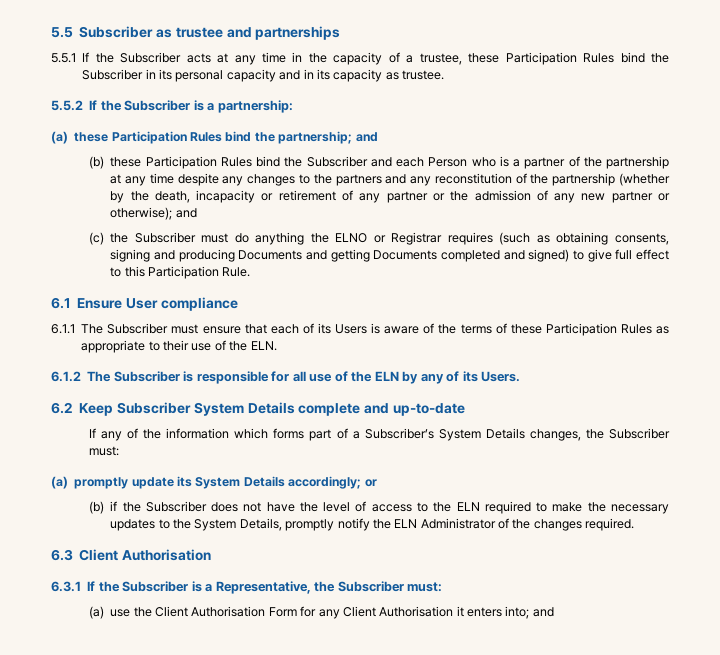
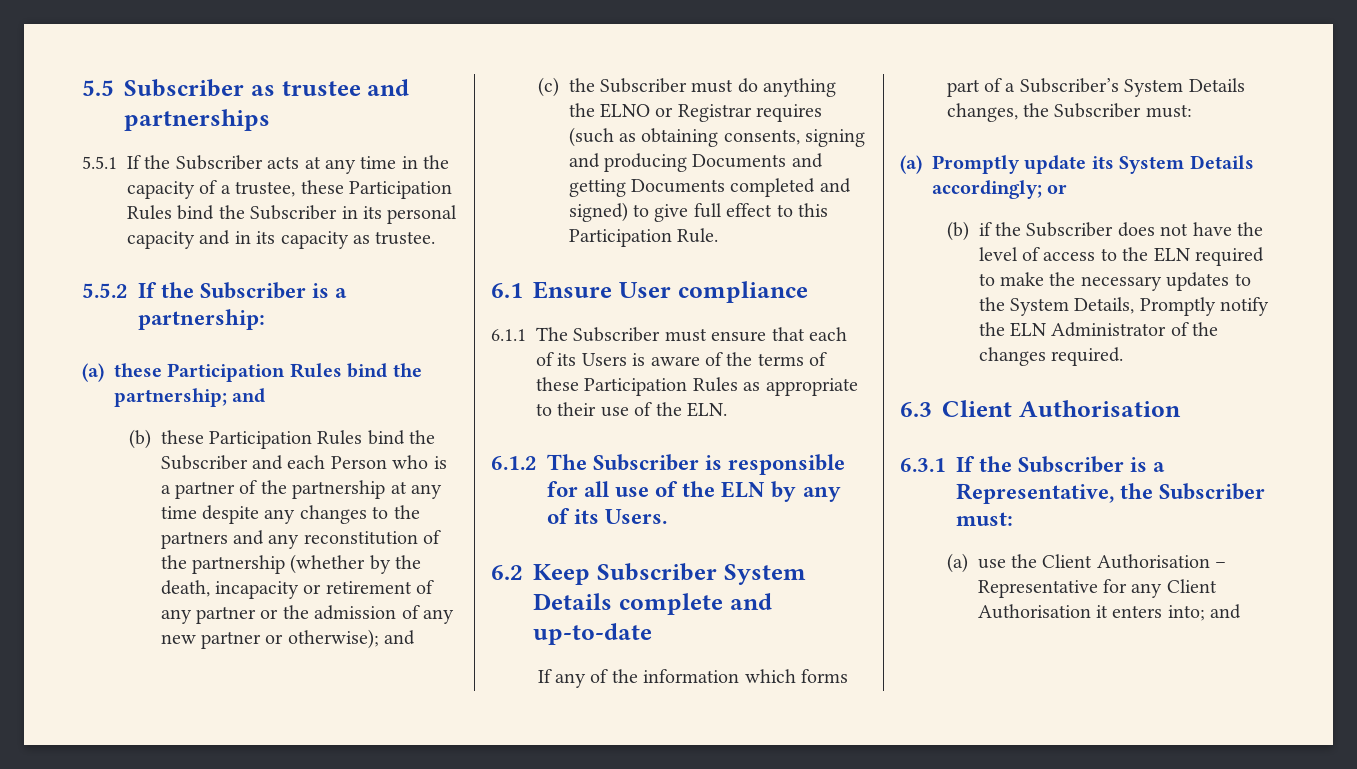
[74,477,129,489] promptly -> [932,155,1020,174] Promptly
[285,519,335,531] promptly -> [1139,297,1216,316] Promptly
[268,607,297,617] Form -> [1215,562,1227,568] [977,580,1098,598] – Representative

